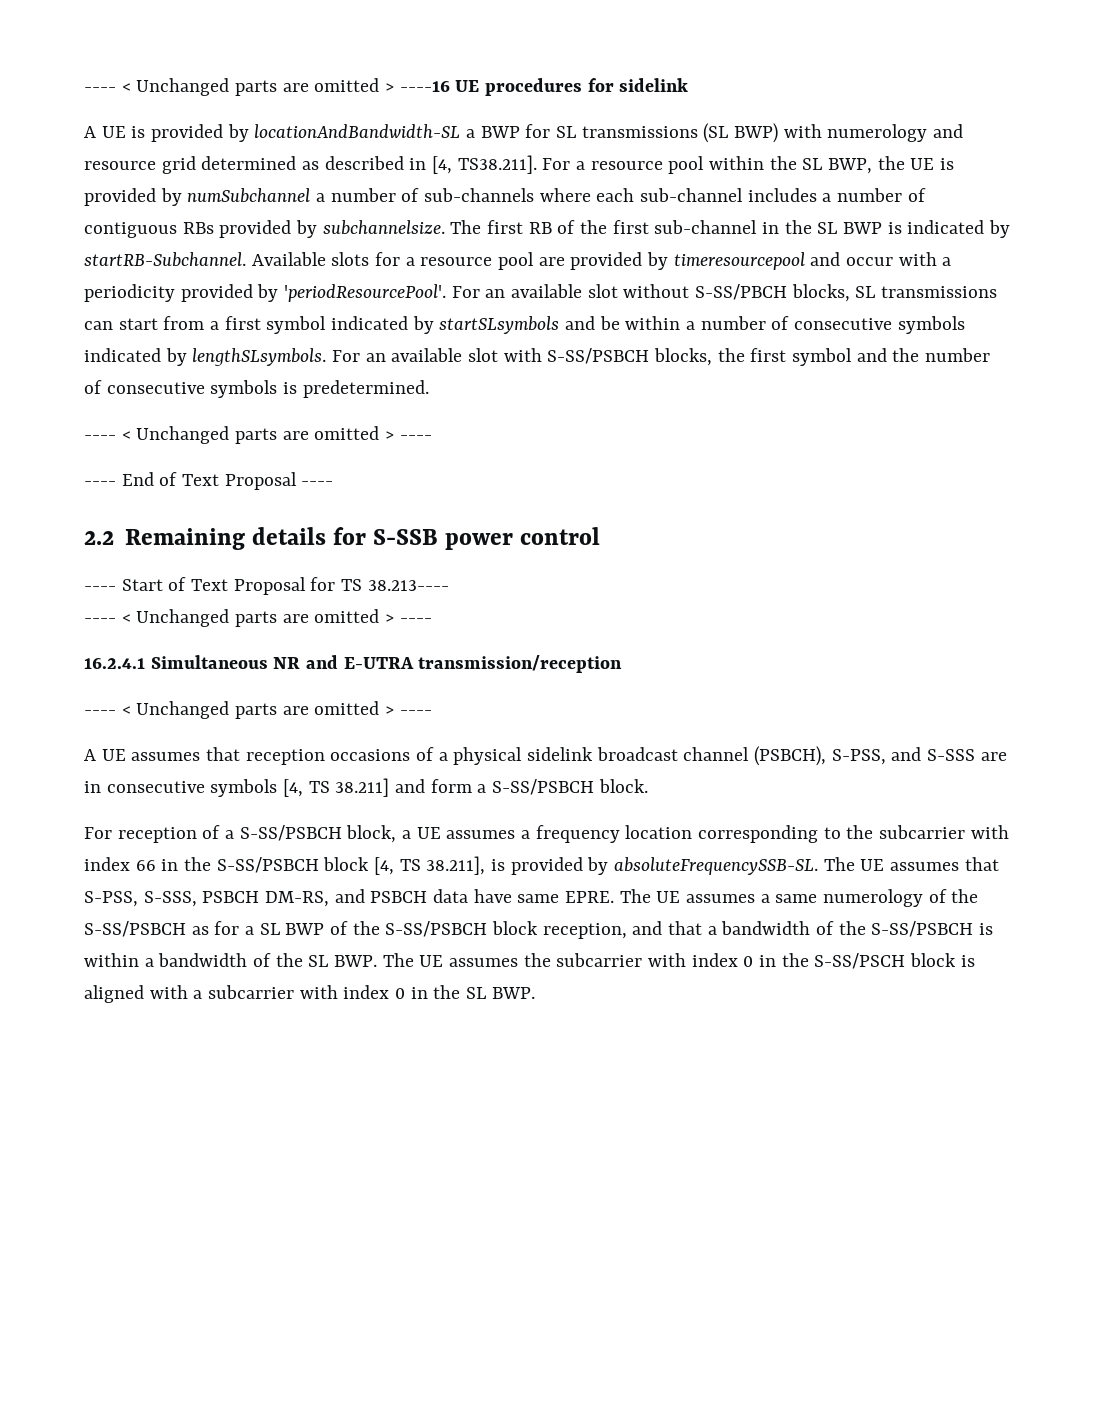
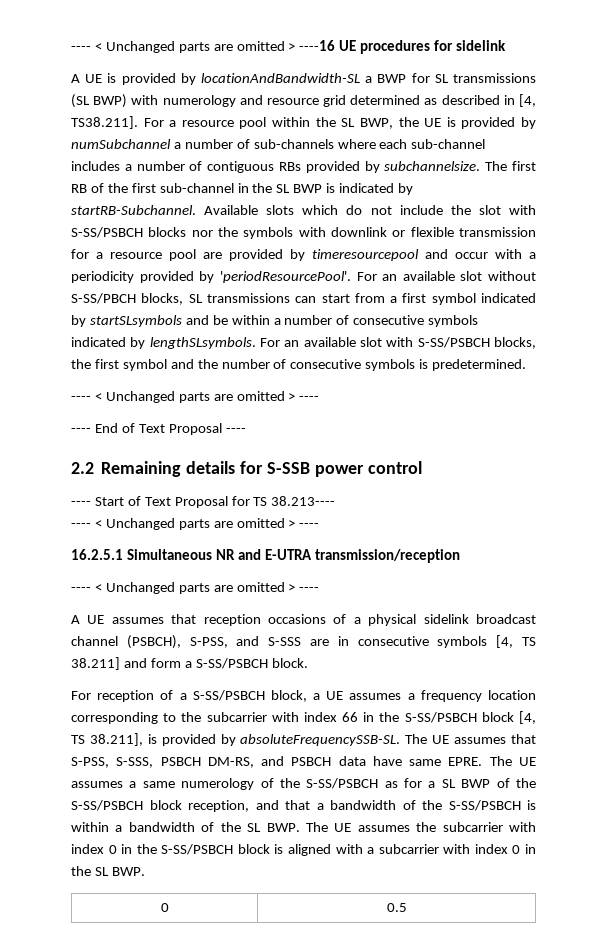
(370, 259) none -> [302,205,536,215] [71,227,536,239] which do not include the slot with S-SS/PSBCH blocks nor the symbols with downlink or flexible transmission
[84,658,145,669] 16.2.4.1 -> [71,549,123,560] 16.2.5.1
[814,953,906,969] S-SS/PSCH -> [161,844,234,855] S-SS/PSBCH
(535, 993) none -> [160,903,169,912] [386,903,407,912] // 0 | 0.5

